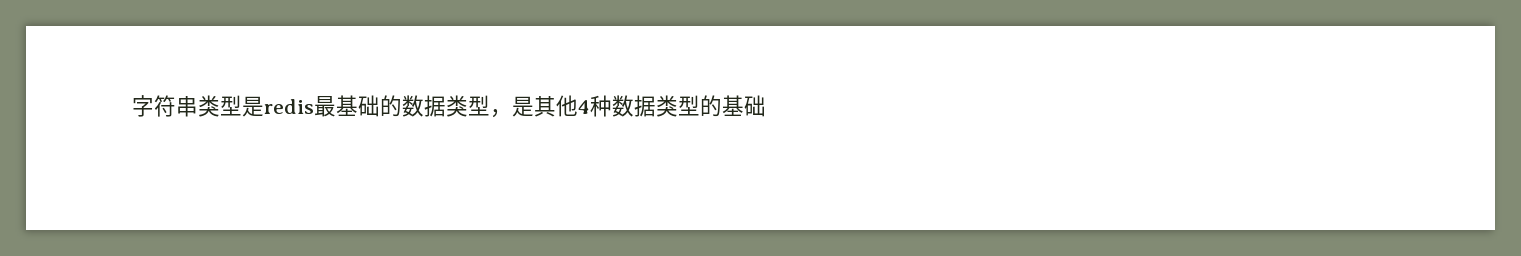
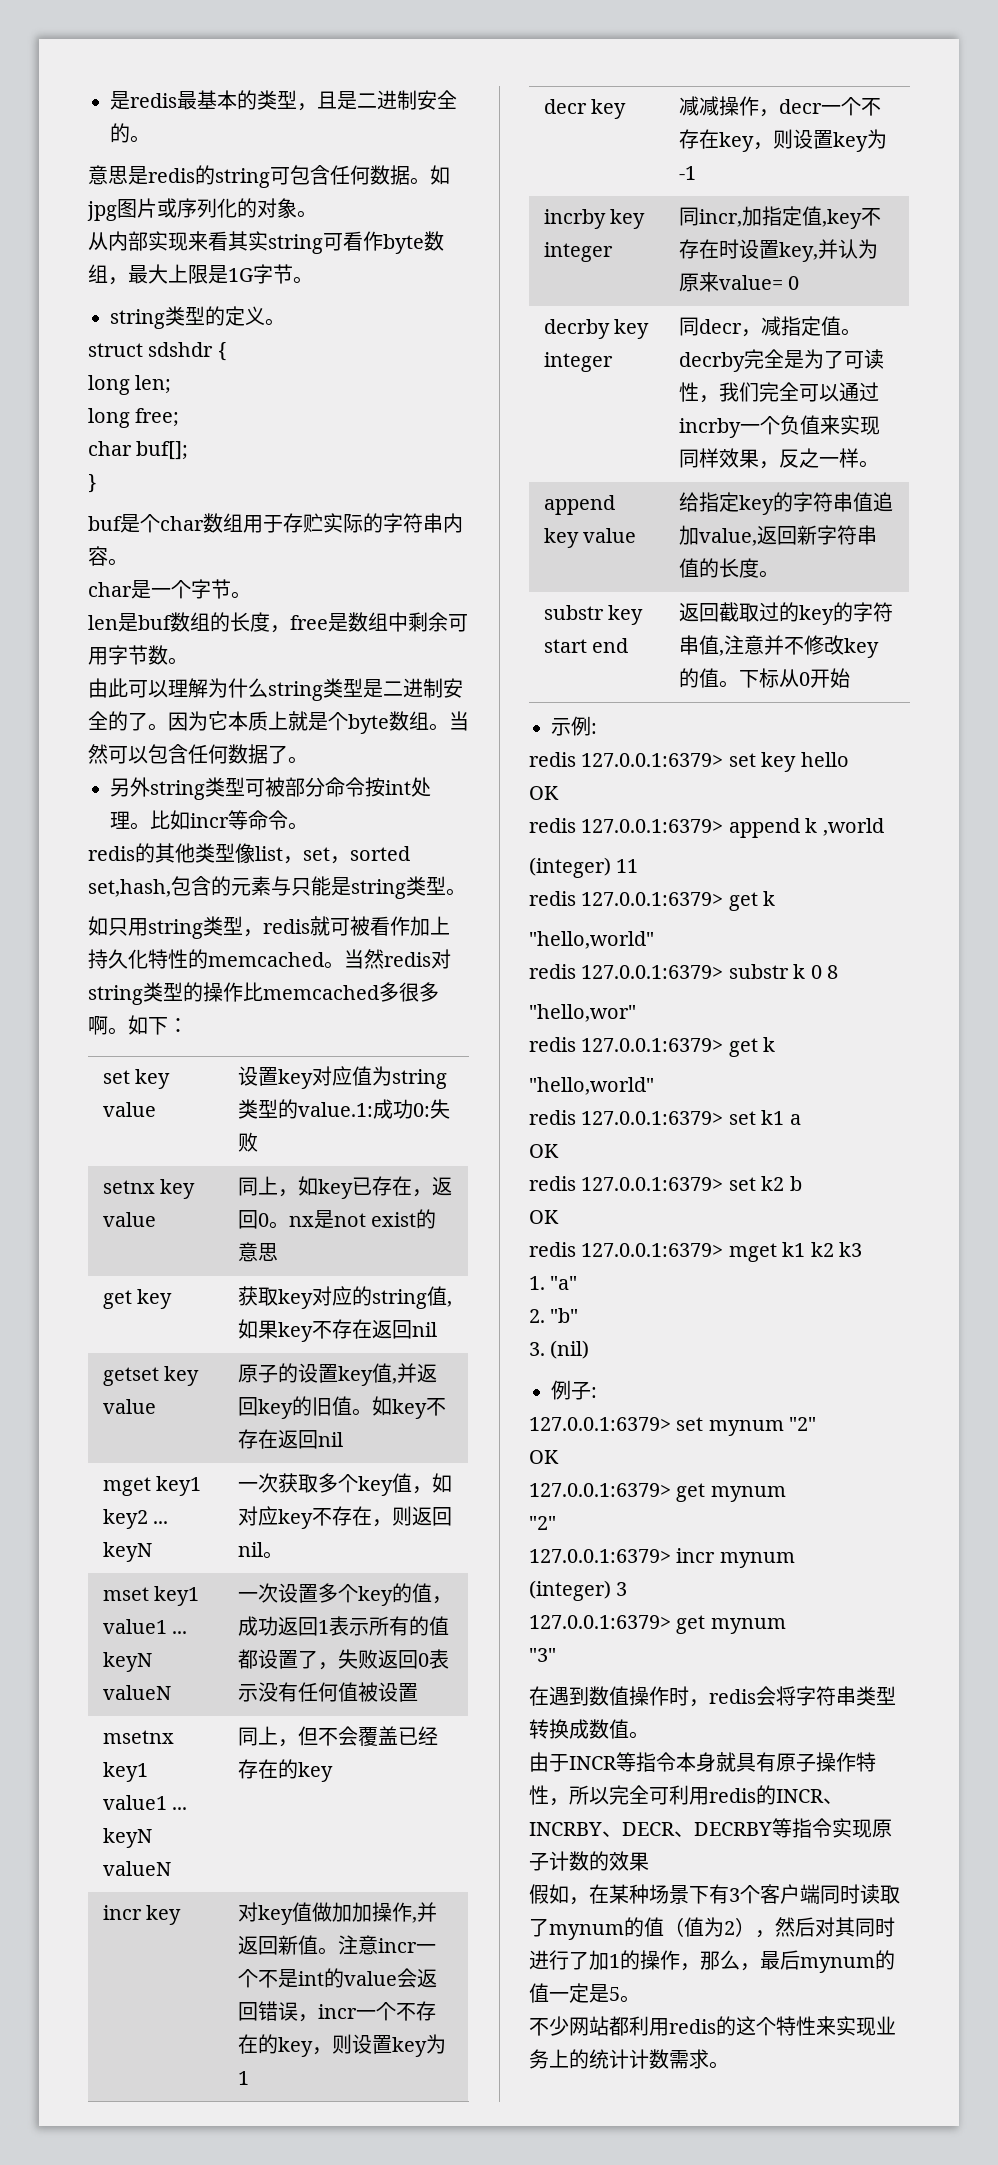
[132,95,766,118] 字符串类型是redis最基础的数据类型，是其他4种数据类型的基础 -> [110,90,457,111] [110,123,150,143] [88,165,450,188] [87,198,317,221] [88,231,444,254] [88,264,313,285] [110,306,285,329] [88,342,227,361] [88,375,172,395] [88,408,180,428] [88,441,189,460] [88,474,97,493] [88,513,463,533] [88,546,128,566] [88,579,251,599] [88,612,468,633] [88,645,188,665] [88,678,463,701] [88,711,469,734] [88,744,308,764] [110,777,431,800] [110,810,308,830] [88,843,410,864] [88,876,466,899] [88,916,450,939] [88,949,451,969] [88,982,439,1005] [88,1015,188,1035] [102,1069,170,1089] [102,1102,156,1117] [237,1066,447,1089] [237,1099,450,1119] [237,1132,258,1152] [102,1179,195,1199] [102,1212,156,1227] [237,1176,452,1199] [237,1209,436,1229] [237,1242,278,1262] [102,1289,172,1309] [237,1286,452,1309] [237,1319,437,1342] [102,1366,199,1386] [102,1399,156,1414] [237,1363,437,1386] [237,1396,446,1419] [237,1429,343,1449] [102,1476,201,1496] [102,1509,168,1529] [102,1542,152,1562] [237,1473,452,1496] [237,1506,452,1529] [237,1542,283,1559] [102,1586,199,1606] [102,1619,187,1634] [102,1652,152,1672] [102,1685,171,1700] [237,1583,452,1606] [237,1616,449,1636] [237,1649,449,1670] [237,1682,418,1702] [102,1730,174,1744] [102,1762,148,1782] [102,1795,187,1810] [102,1828,152,1848] [102,1861,171,1876] [237,1726,438,1747] [237,1759,333,1782] [102,1905,181,1925] [237,1902,437,1925] [237,1935,436,1955] [237,1968,437,1988] [237,2001,436,2022] [237,2034,446,2057] [237,2071,249,2085] [543,99,626,119] [678,96,881,117] [678,129,887,152] [678,166,696,180] [543,209,645,229] [543,242,613,262] [678,206,881,229] [678,239,878,262] [678,272,799,292] [543,319,649,339] [543,352,613,372] [678,316,861,337] [678,349,884,372] [678,382,879,403] [678,415,880,438] [678,448,879,469] [543,495,615,515] [543,528,636,548] [678,492,893,515] [678,525,877,546] [678,558,779,578] [543,605,643,625] [543,638,628,653] [678,602,893,625] [678,635,879,658] [678,668,850,688] [551,716,597,736] [529,752,849,772] [529,786,559,800] [529,818,884,838] [529,857,639,878] [529,891,776,911] [529,931,654,949] [529,964,838,979] [529,1004,636,1022] [529,1037,776,1057] [529,1077,654,1095] [529,1110,801,1125] [529,1144,559,1158] [529,1176,802,1191] [529,1210,559,1224] [529,1242,862,1262] [529,1276,578,1290] [529,1308,579,1323] [529,1340,590,1359] [551,1380,597,1400] [529,1417,817,1436] [529,1450,559,1464] [529,1483,786,1502] [529,1516,556,1530] [529,1548,795,1568] [529,1580,628,1601] [529,1615,786,1634] [529,1648,556,1662] [529,1686,896,1707] [529,1719,649,1739] [529,1752,876,1772] [529,1785,843,1806] [529,1818,892,1838] [529,1851,649,1871] [529,1884,900,1905] [529,1917,895,1940] [529,1950,895,1973] [529,1983,640,2003] [529,2016,896,2036] [529,2049,729,2069] 是redis最基本的类型，且是二进制安全的。 // 意思是redis的string可包含任何数据。如jpg图片或序列化的对象。 // 从内部实现来看其实string可看作byte数组，最大上限是1G字节。 // string类型的定义。 // struct sdshdr { // long len; // long free; // char buf[]; // } // buf是个char数组用于存贮实际的字符串内容。 // char是一个字节。 // len是buf数组的长度，free是数组中剩余可用字节数。 // 由此可以理解为什么string类型是二进制安全的了。因为它本质上就是个byte数组。当然可以包含任何数据了。 // 另外string类型可被部分命令按int处理。比如incr等命令。 // redis的其他类型像list，set，sorted set,hash,包含的元素与只能是string类型。 // 如只用string类型，redis就可被看作加上持久化特性的memcached。当然redis对string类型的操作比memcached多很多啊。如下： // set key value | 设置key对应值为string类型的value.1:成功0:失败 // setnx key value | 同上，如key已存在，返回0。nx是not exist的意思 // get key | 获取key对应的string值,如果key不存在返回nil // getset key value | 原子的设置key值,并返回key的旧值。如key不存在返回nil // mget key1 key2 ... keyN | 一次获取多个key值，如对应key不存在，则返回nil。 // mset key1 value1 ... keyN valueN | 一次设置多个key的值，成功返回1表示所有的值都设置了，失败返回0表示没有任何值被设置 // msetnx key1 value1 ... keyN valueN | 同上，但不会覆盖已经存在的key // incr key | 对key值做加加操作,并返回新值。注意incr一个不是int的value会返回错误，incr一个不存在的key，则设置key为1 // decr key | 减减操作，decr一个不存在key，则设置key为-1 // incrby key integer | 同incr,加指定值,key不存在时设置key,并认为原来value= 0 // decrby key integer | 同decr，减指定值。decrby完全是为了可读性，我们完全可以通过incrby一个负值来实现同样效果，反之一样。 // append key value | 给指定key的字符串值追加value,返回新字符串值的长度。 // substr key start end | 返回截取过的key的字符串值,注意并不修改key的值。下标从0开始 // 示例: // redis 127.0.0.1:6379> set key hello // OK // redis 127.0.0.1:6379> append k ,world // (integer) 11 // redis 127.0.0.1:6379> get k // "hello,world" // redis 127.0.0.1:6379> substr k 0 8 // "hello,wor" // redis 127.0.0.1:6379> get k // "hello,world" // redis 127.0.0.1:6379> set k1 a // OK // redis 127.0.0.1:6379> set k2 b // OK // redis 127.0.0.1:6379> mget k1 k2 k3 // 1. "a" // 2. "b" // 3. (nil) // 例子: // 127.0.0.1:6379> set mynum "2" // OK // 127.0.0.1:6379> get mynum // "2" // 127.0.0.1:6379> incr mynum // (integer) 3 // 127.0.0.1:6379> get mynum // "3" // 在遇到数值操作时，redis会将字符串类型转换成数值。 // 由于INCR等指令本身就具有原子操作特性，所以完全可利用redis的INCR、INCRBY、DECR、DECRBY等指令实现原子计数的效果 // 假如，在某种场景下有3个客户端同时读取了mynum的值（值为2），然后对其同时进行了加1的操作，那么，最后mynum的值一定是5。 // 不少网站都利用redis的这个特性来实现业务上的统计计数需求。

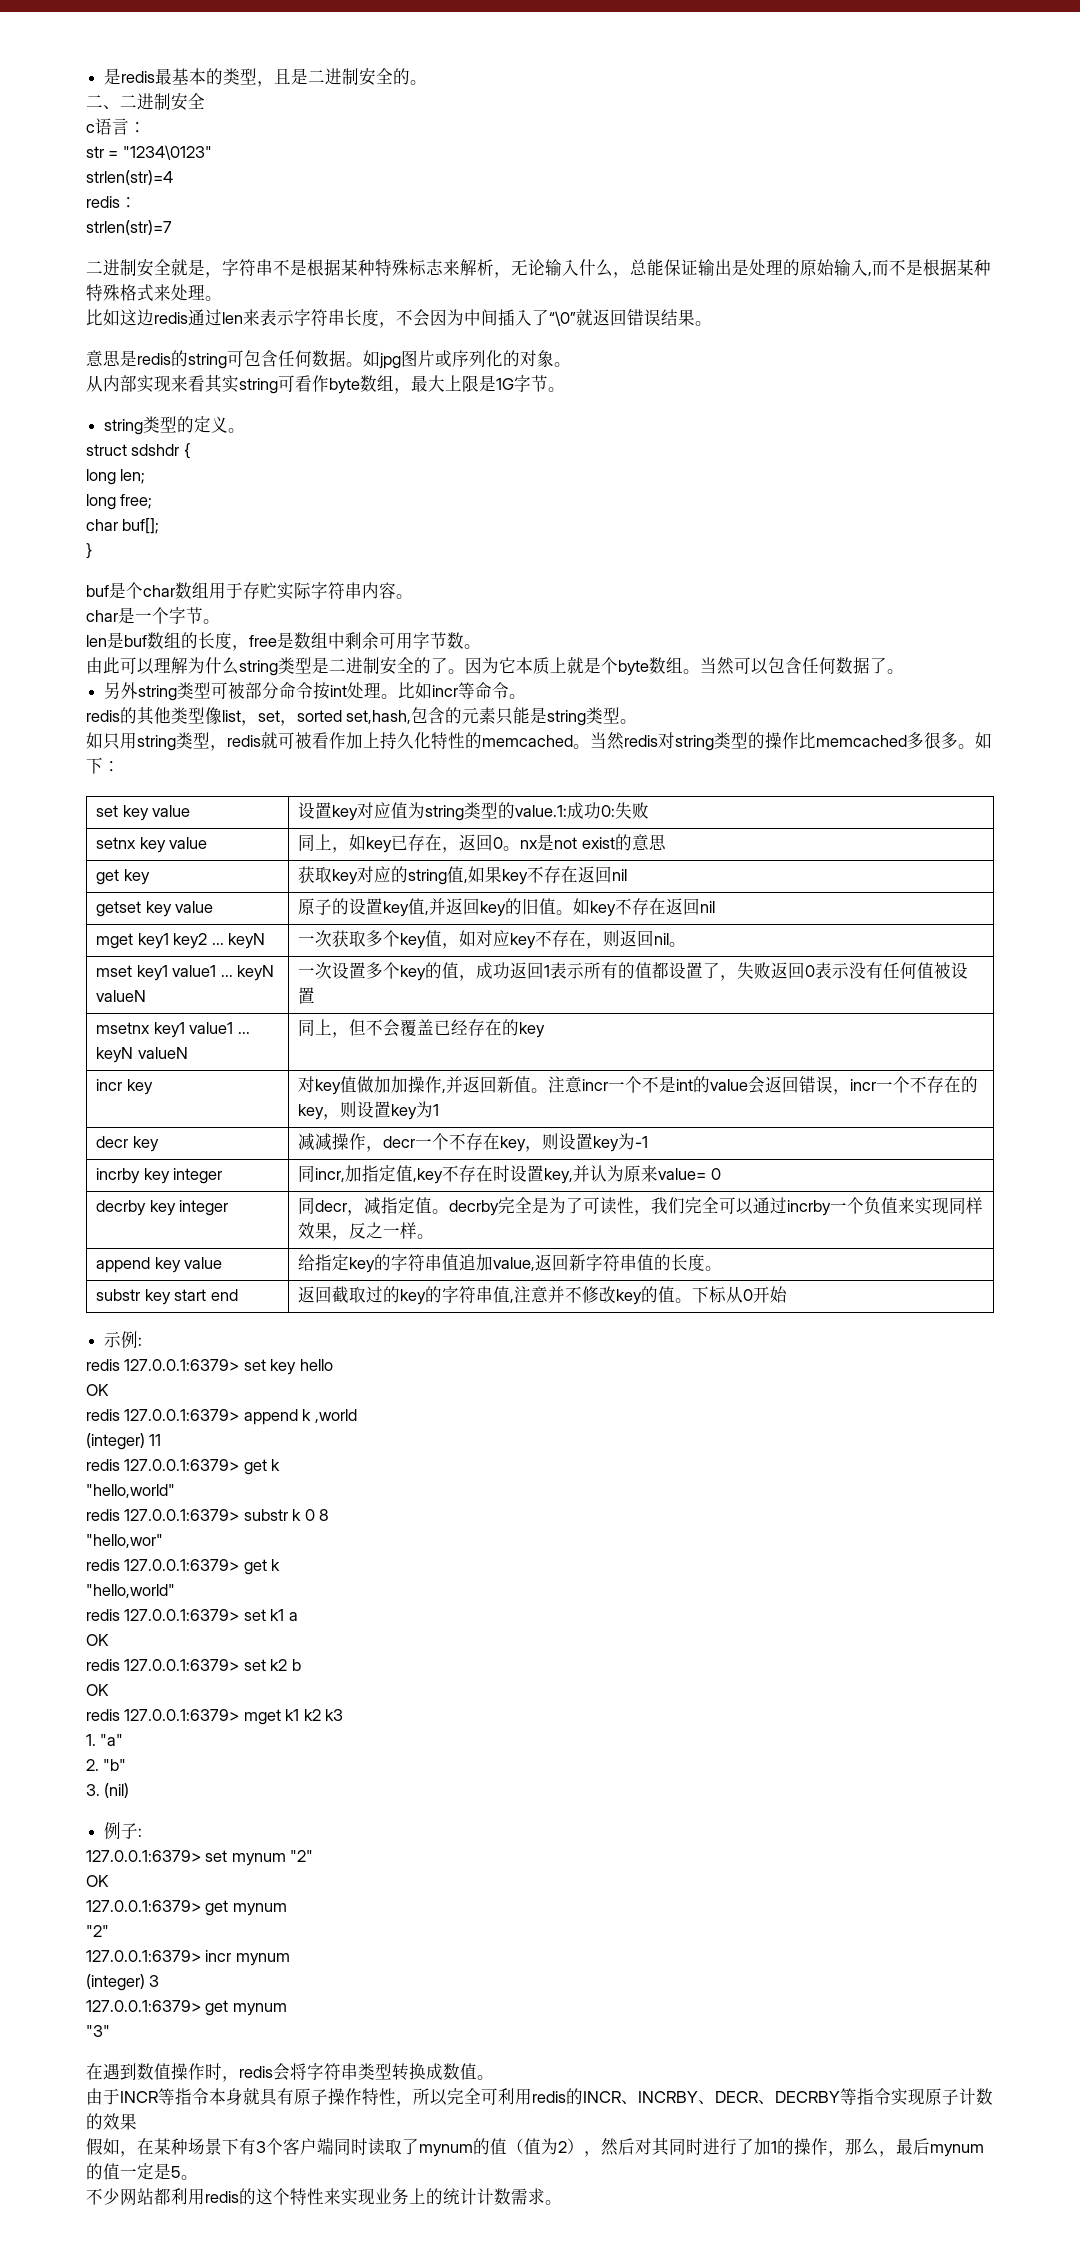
(150, 139) none -> [86,93,205,111] [86,118,146,135] [86,145,212,160] [86,170,173,185] [86,196,137,208] [86,220,172,235] [86,259,991,278] [86,284,222,302] [86,309,712,328] // 二、二进制安全 // c语言： // str = "1234\0123" // strlen(str)=4 // redis： // strlen(str)=7 // 二进制安全就是，字符串不是根据某种特殊标志来解析，无论输入什么，总能保证输出是处理的原始输入,而不是根据某种特殊格式来处理。 // 比如这边redis通过len来表示字符串长度，不会因为中间插入了“\0”就返回错误结果。
[363,513,383,533] 的 -> (311, 590) none
[271,876,291,896] 与 -> (497, 715) none
[88,1015,108,1035] 啊 -> (958, 740) none

